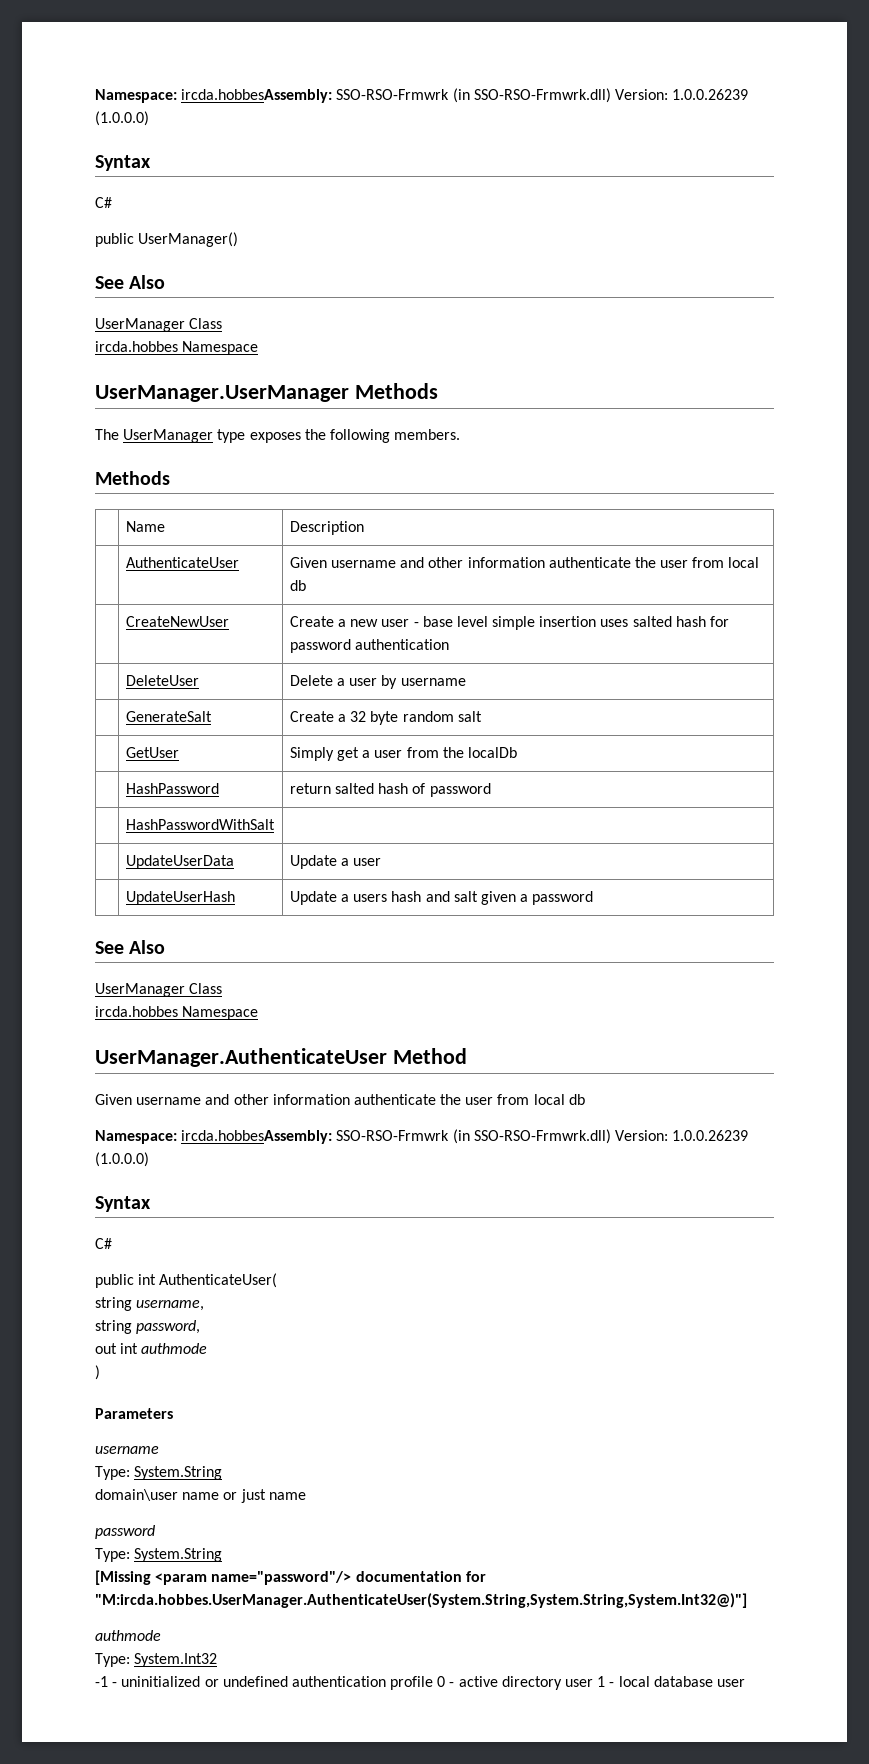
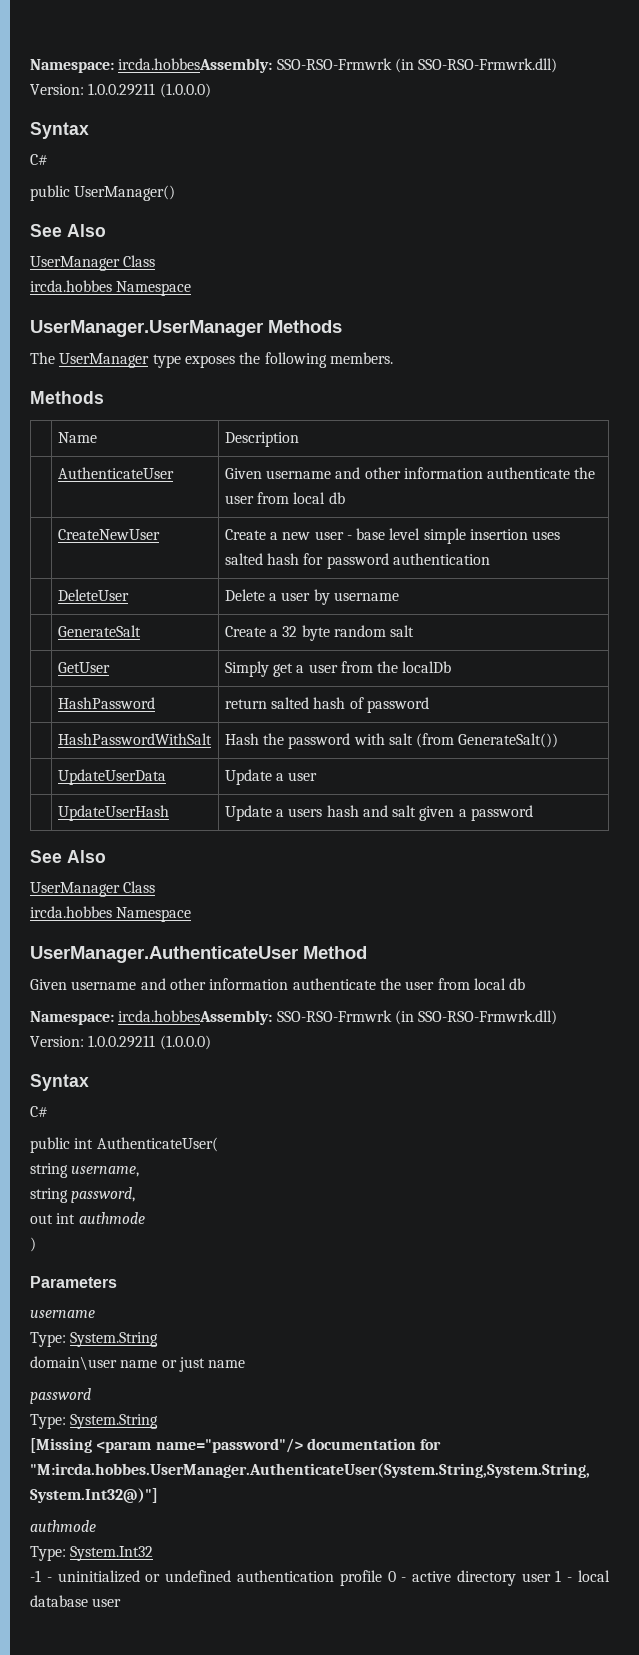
[95,88,749,103] Namespace: ircda.hobbesAssembly: SSO-RSO-Frmwrk (in SSO-RSO-Frmwrk.dll) Version: 1.0.0.26239 -> [30,58,558,73] [30,83,156,96] Namespace: ircda.hobbesAssembly: SSO-RSO-Frmwrk (in SSO-RSO-Frmwrk.dll) Version: 1.0.0.29211
(275, 824) none -> [224,733,559,749] Hash the password with salt (from GenerateSalt())
[672,1130,749,1141] 1.0.0.26239 -> [88,1035,156,1048] 1.0.0.29211

